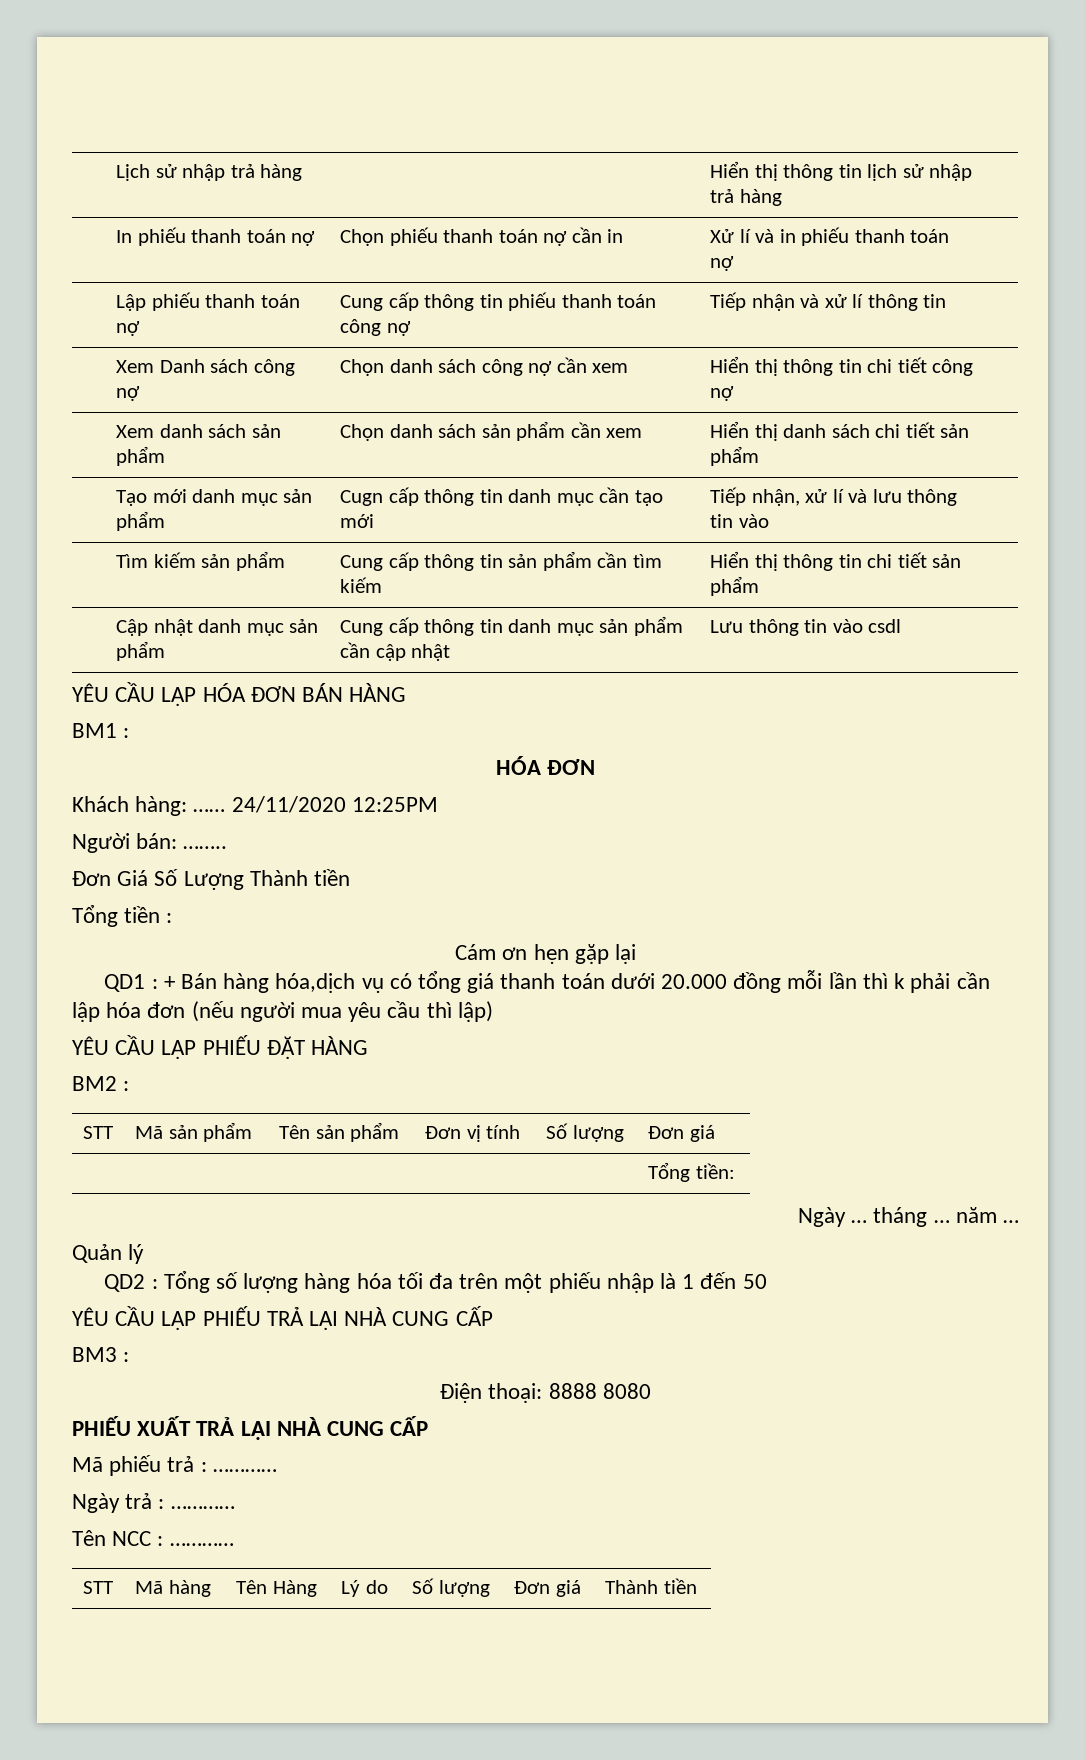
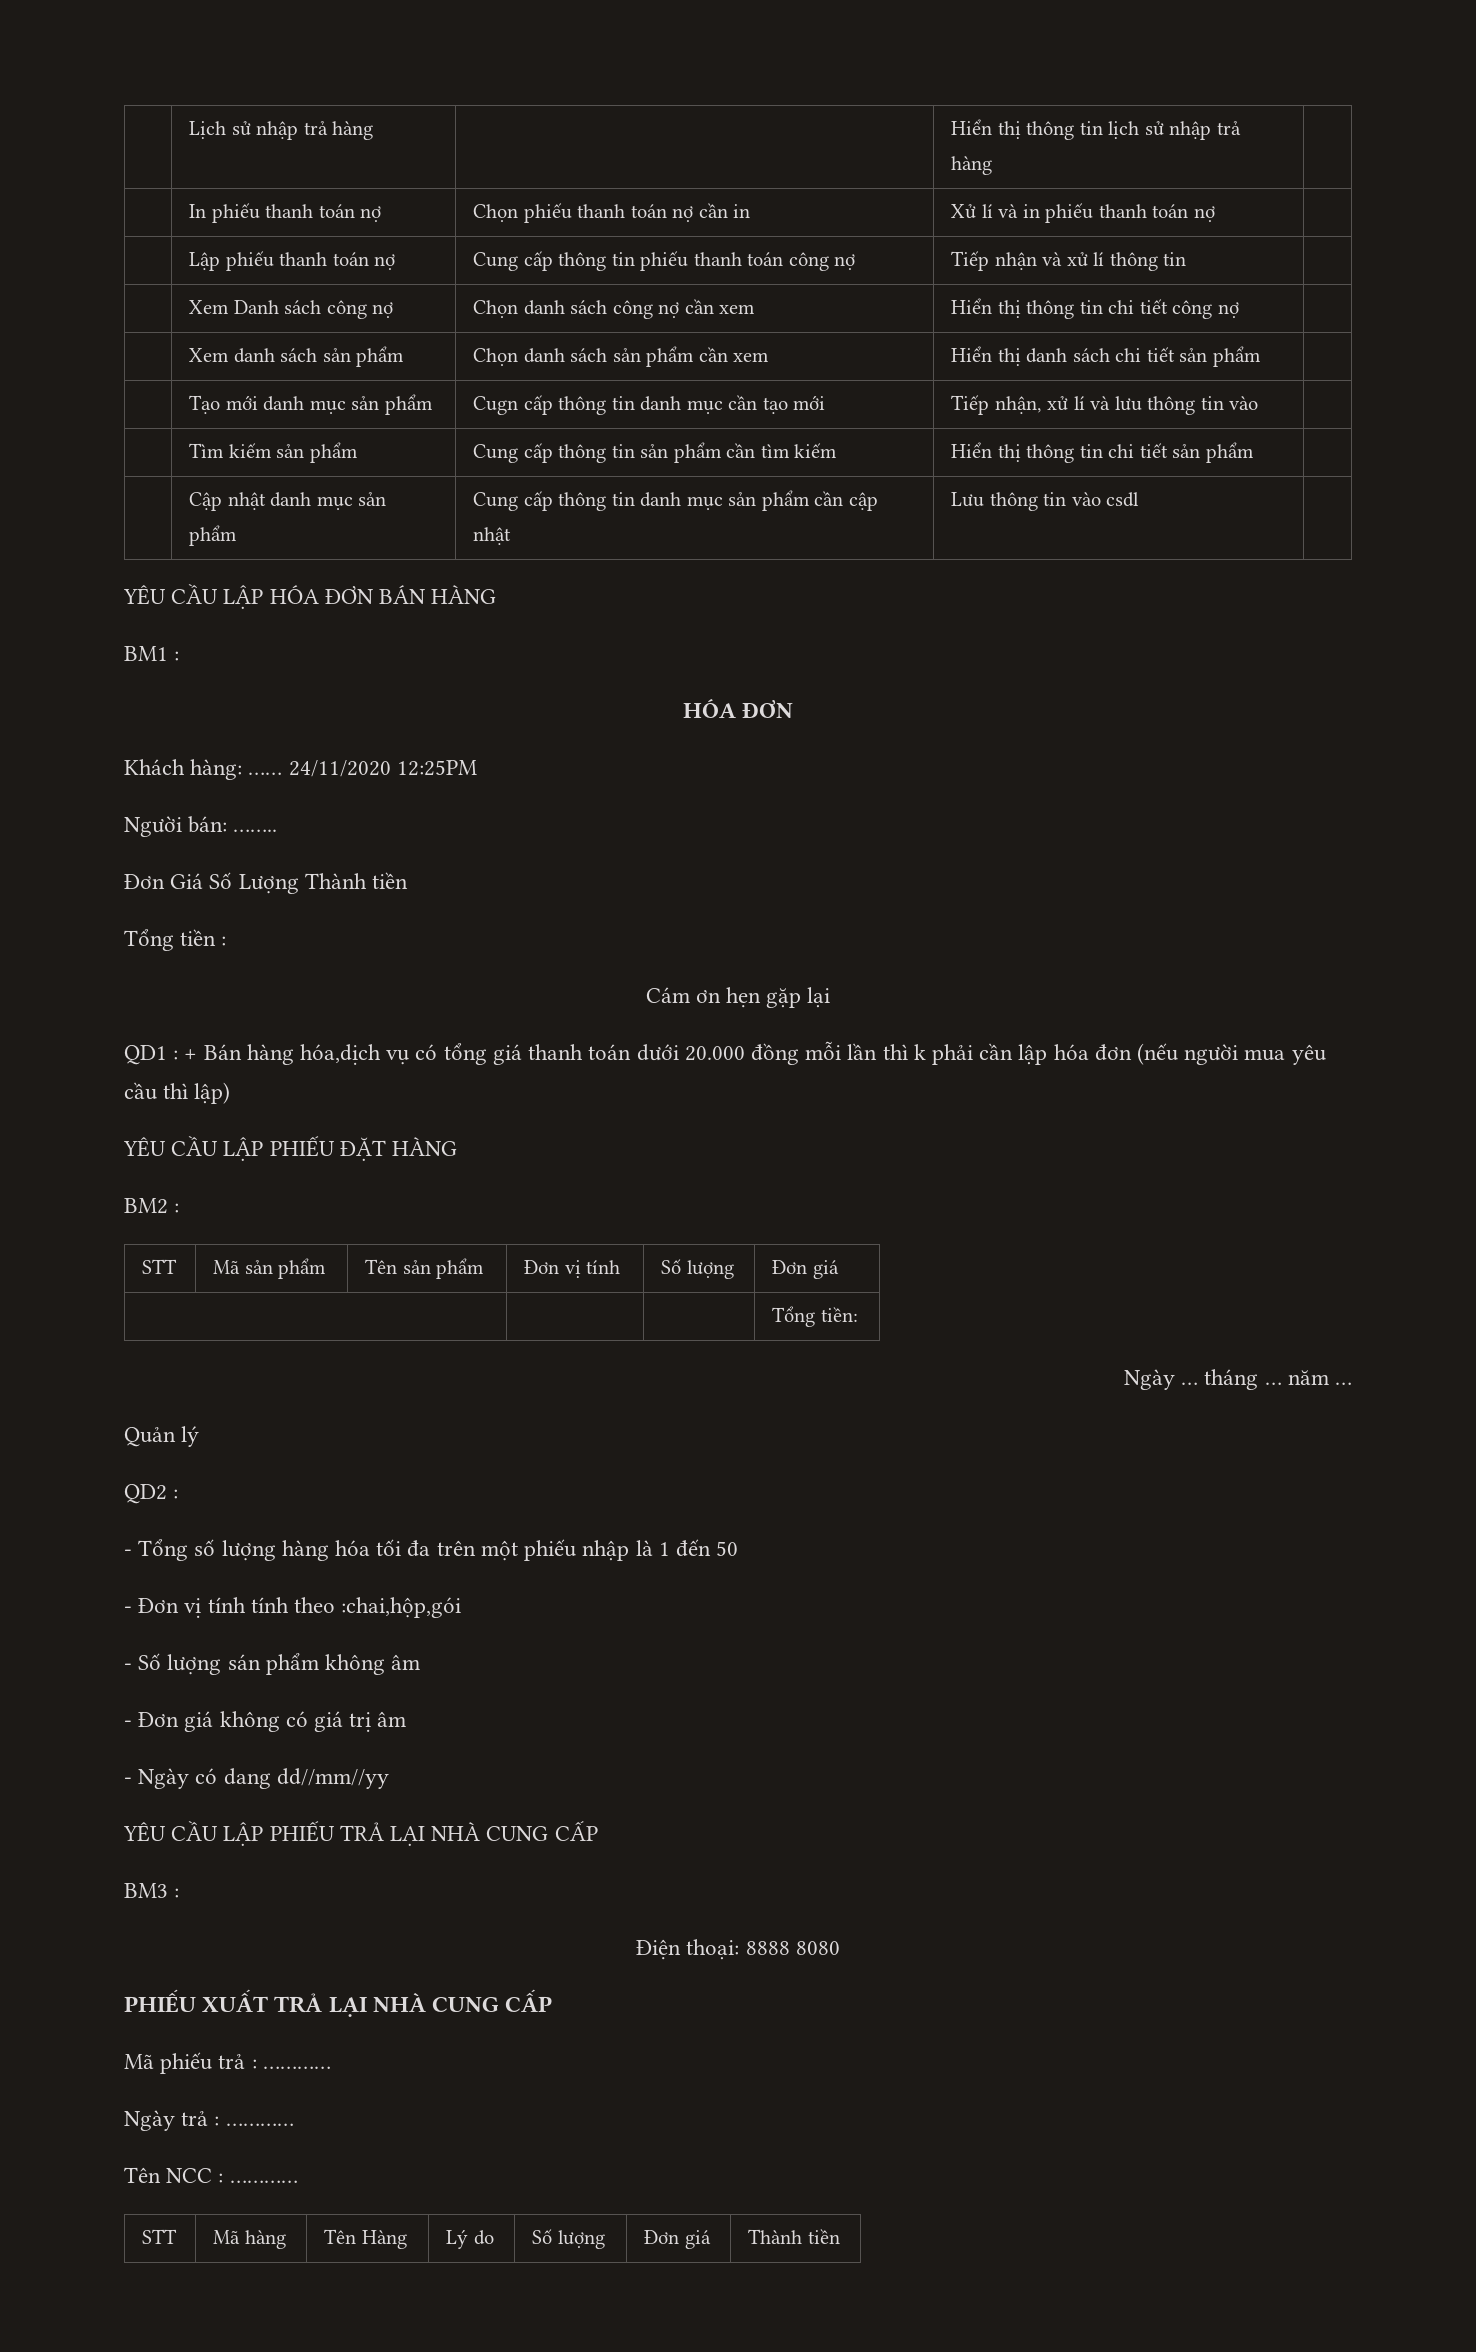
(158, 1284) none -> [124,1549,132,1556] // -
(767, 1281) none -> [124,1597,462,1618] [124,1653,421,1675] [124,1711,407,1732] [124,1768,389,1789] // - Đơn vị tính tính theo :chai,hộp,gói // - Số lượng sán phẩm không âm // - Đơn giá không có giá trị âm // - Ngày có dang dd//mm//yy

